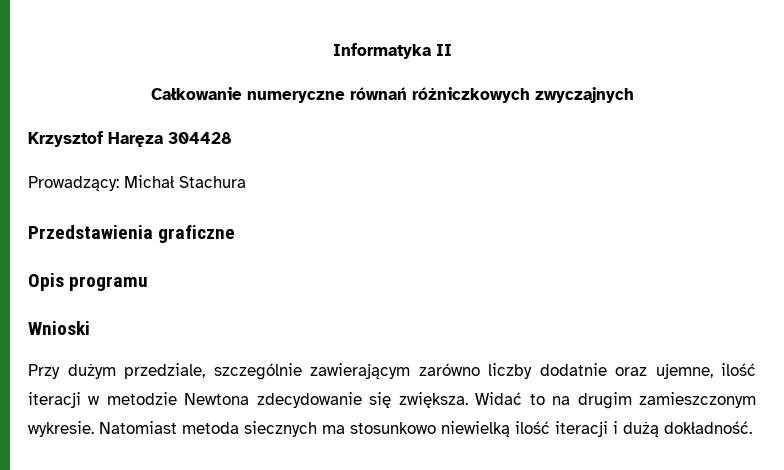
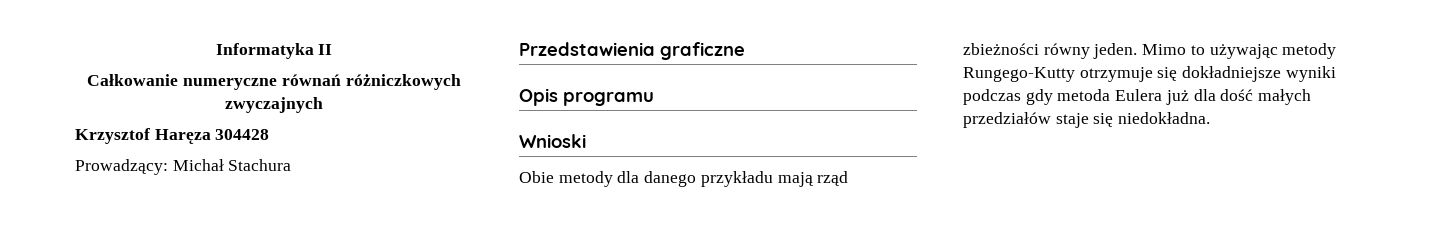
[28,363,756,380] [28,392,757,409] [28,421,752,438] Przy dużym przedziale, szczególnie zawierającym zarówno liczby dodatnie oraz ujemne, ilość iteracji w metodzie Newtona zdecydowanie się zwiększa. Widać to na drugim zamieszczonym wykresie. Natomiast metoda siecznych ma stosunkowo niewielką ilość iteracji i dużą dokładność. -> [519,171,849,187] [963,43,1337,59] [963,66,1336,82] [963,89,1312,105] [963,112,1211,128] Obie metody dla danego przykładu mają rząd zbieżności równy jeden. Mimo to używając metody Rungego-Kutty otrzymuje się dokładniejsze wyniki podczas gdy metoda Eulera już dla dość małych przedziałów staje się niedokładna.

